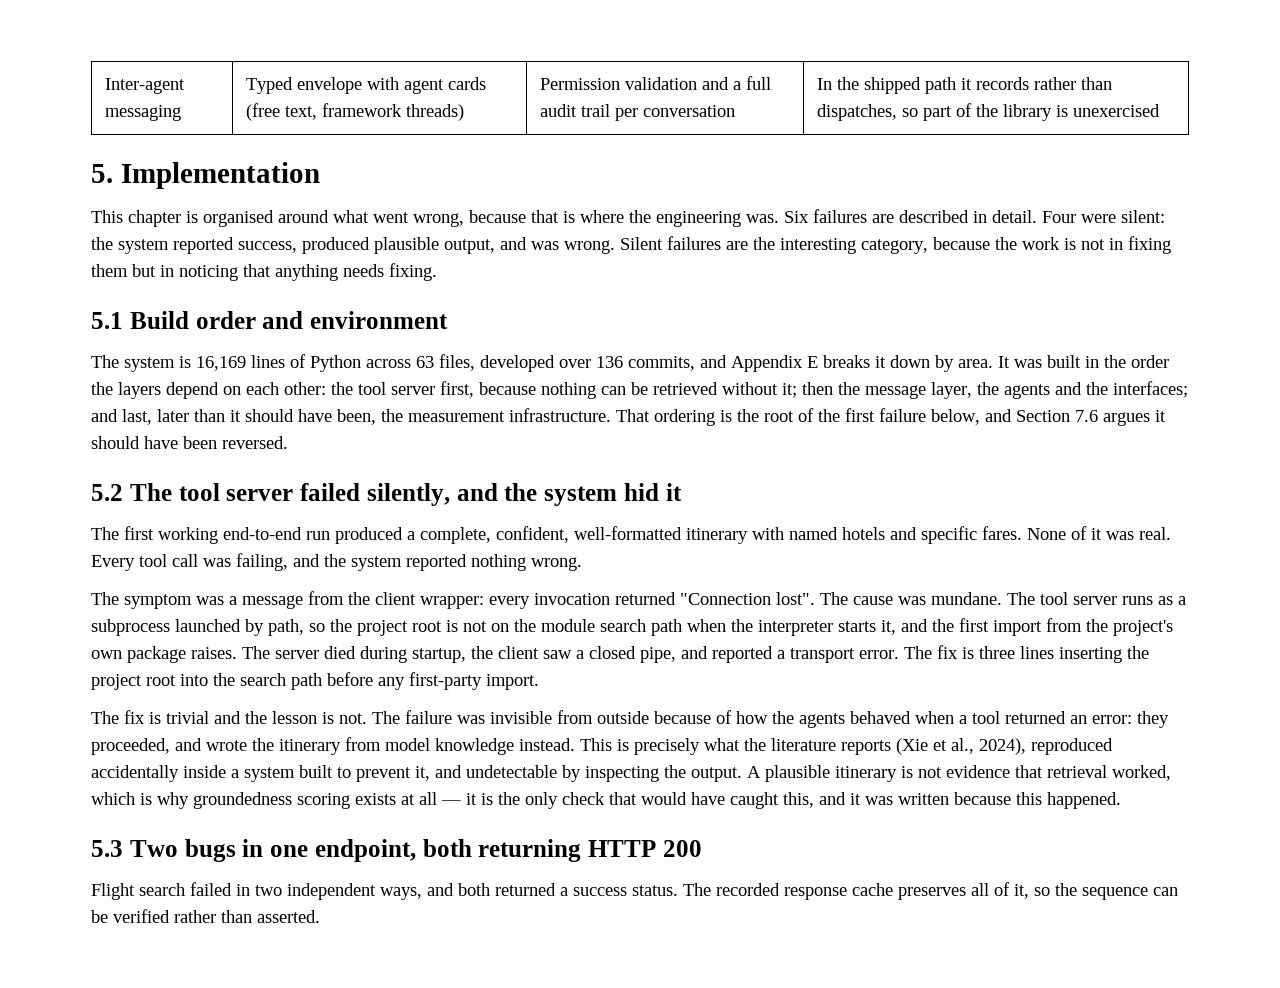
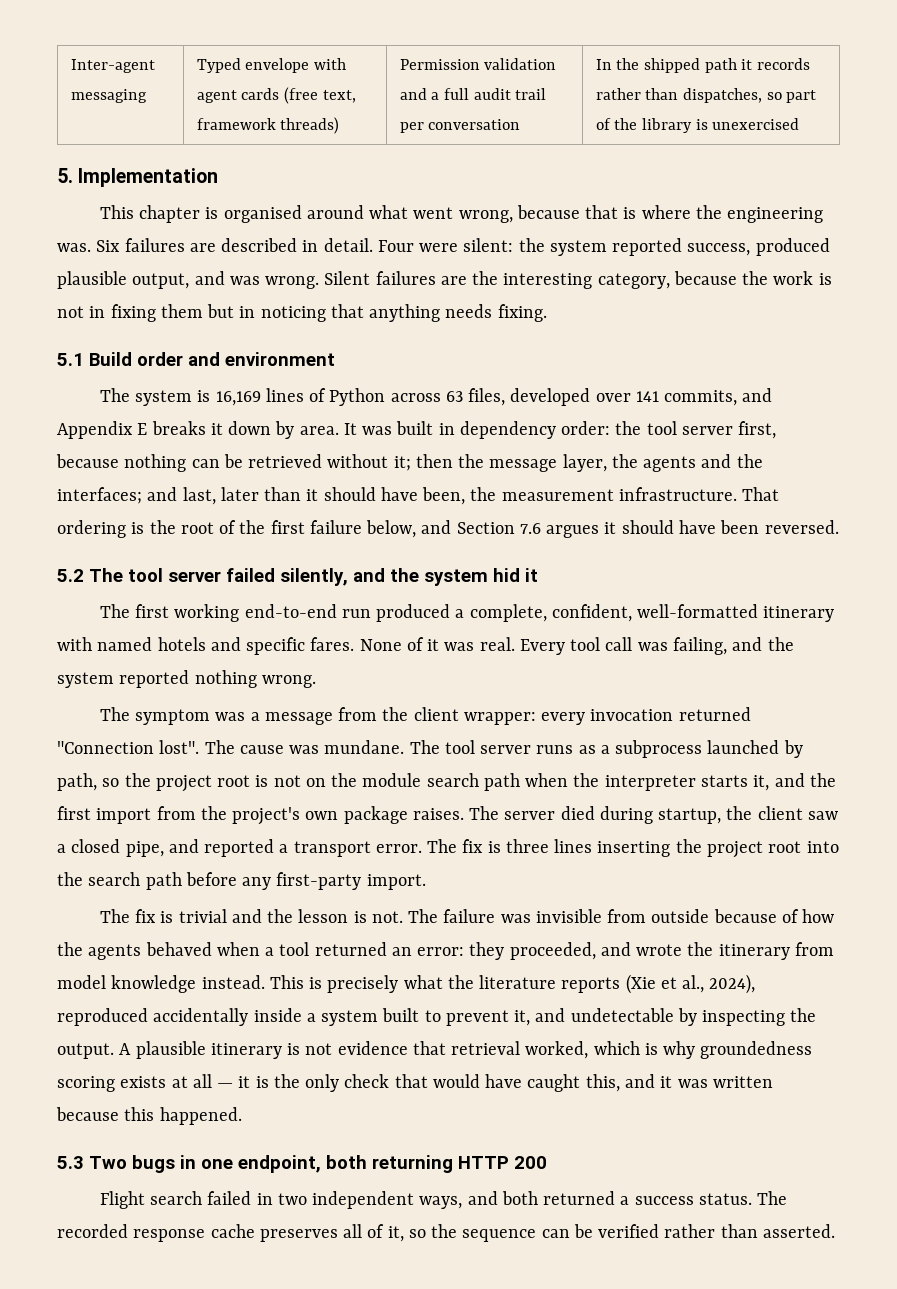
[596,356,623,368] 136 -> [635,391,659,402] 141
[1104,355,1169,368] [91,382,326,399] the order the layers depend on each other: -> [459,421,611,439] dependency order:

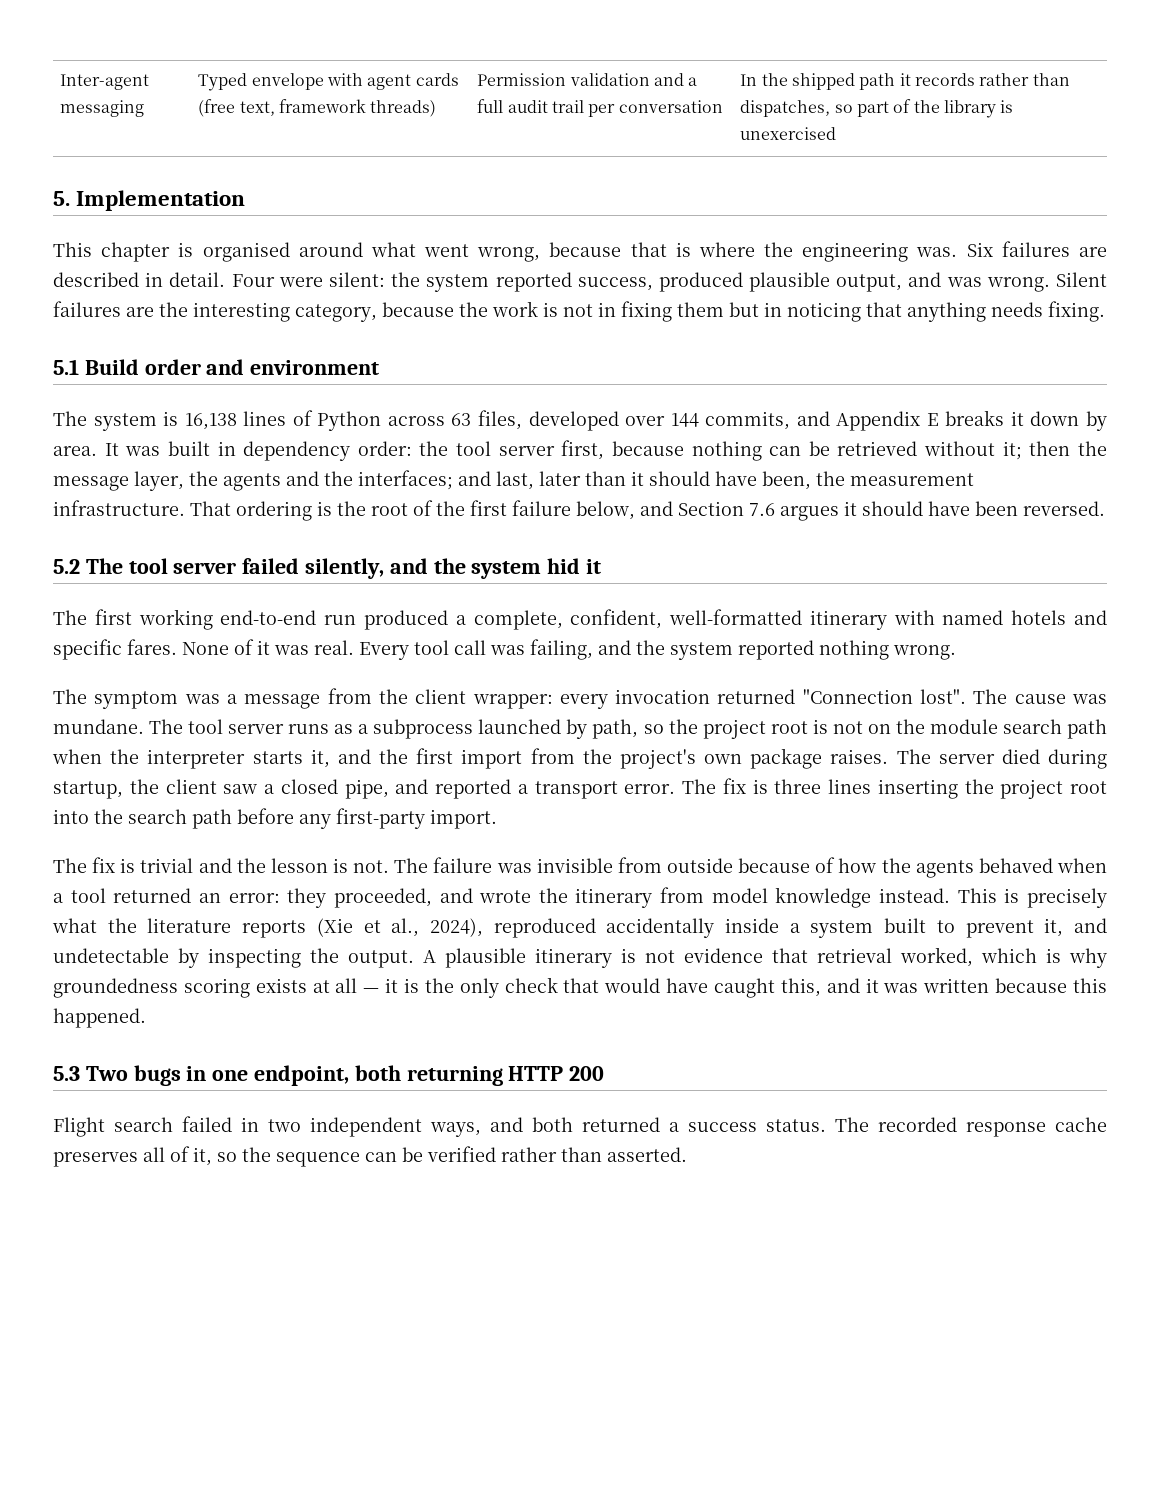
[215,391,261,406] 16,169 -> [184,413,237,430] 16,138
[635,391,659,402] 141 -> [670,413,699,427] 144

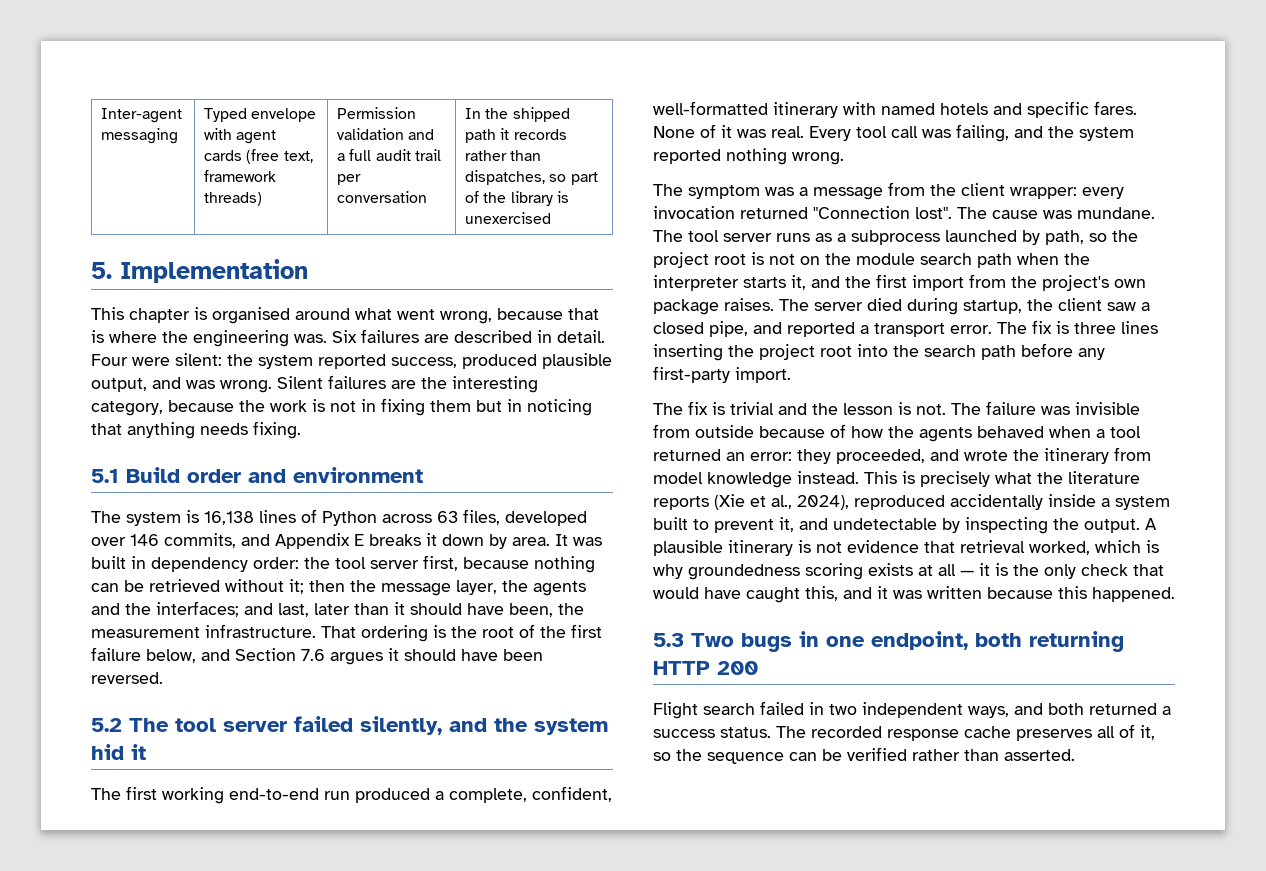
[670,413,699,427] 144 -> [130,534,159,546] 146

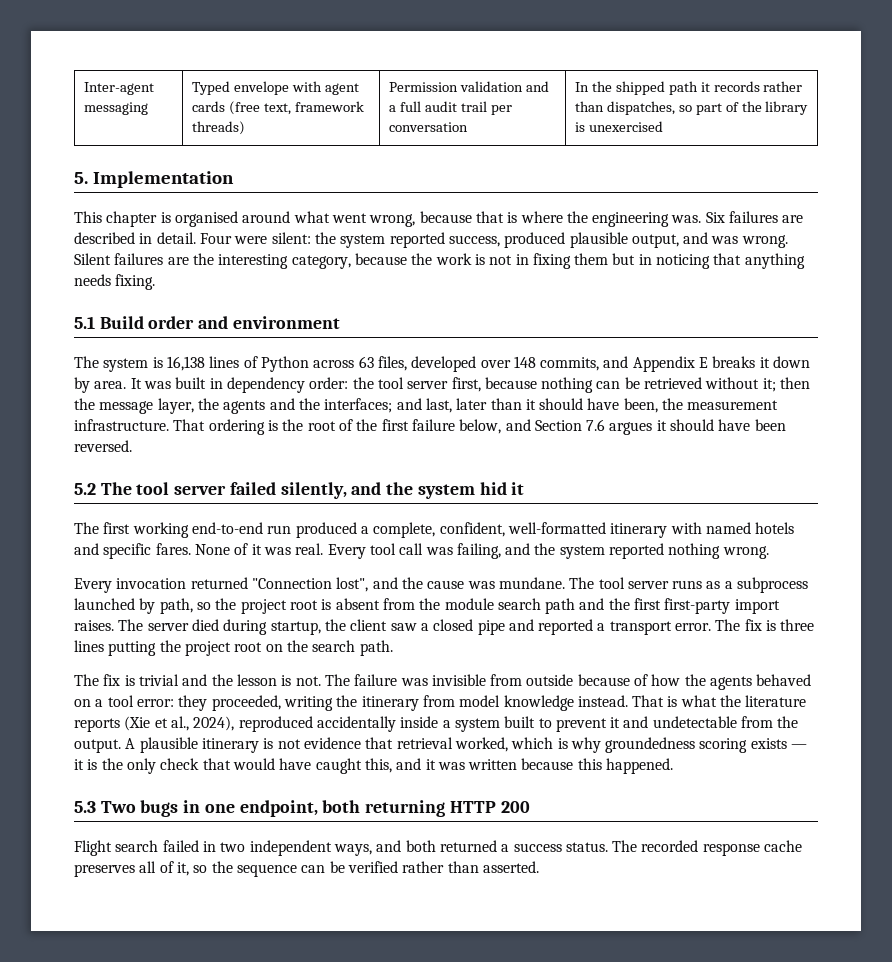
[130,534,159,546] 146 -> [513,356,536,368] 148
[653,182,1124,200] [653,206,987,219] The symptom was a message from the client wrapper: every invocation returned "Connection lost". The -> [74,577,423,593] Every invocation returned "Connection lost", and the
[769,254,820,265] not on -> [335,598,415,610] absent from
[1017,253,1090,265] [653,274,1146,291] [653,299,719,315] when the interpreter starts it, and the first import from the project's own package -> [579,598,780,614] and the first first-party import
[709,321,748,337] pipe, -> [477,620,505,635] pipe
[653,344,888,361] inserting the project root into -> [108,640,283,656] putting the project root on
[981,343,1105,360] [653,366,791,383] path before any first-party import. -> [359,640,393,656] path.
[1049,426,1091,438] when -> [74,699,91,707] on
[653,449,745,461] returned an -> (134, 701) none
[930,449,1008,461] and wrote -> [283,696,333,711] writing
[864,471,990,487] This is precisely -> [632,695,678,707] That is
[779,517,794,532] it, -> [610,717,621,728] it
[942,517,1048,534] by inspecting -> [741,716,774,728] from
[918,564,956,576] at all -> (787, 743) none

